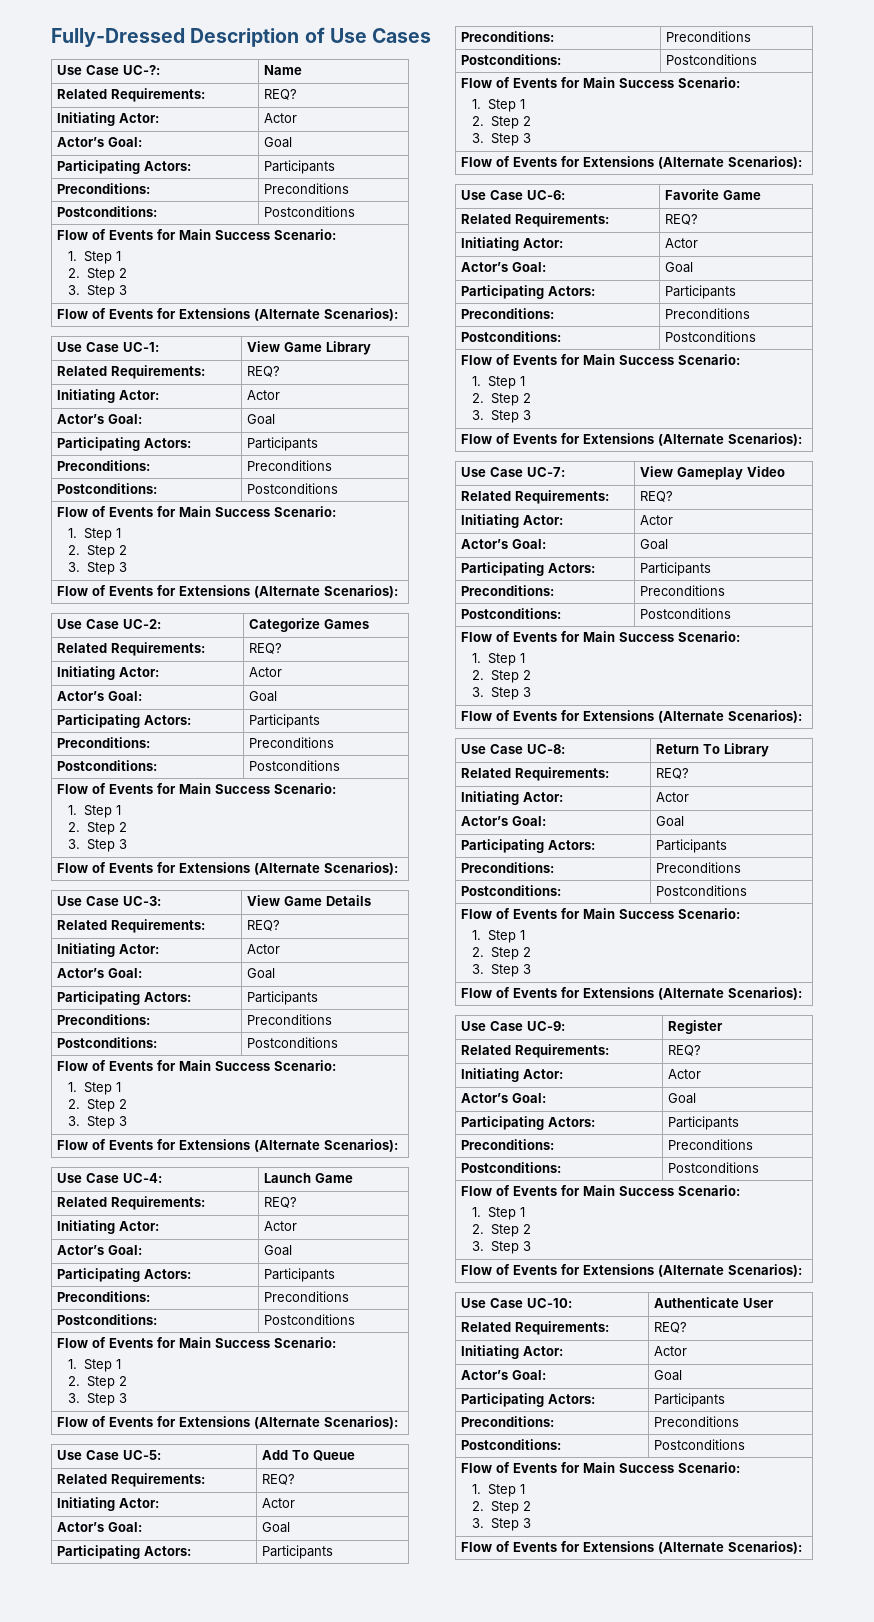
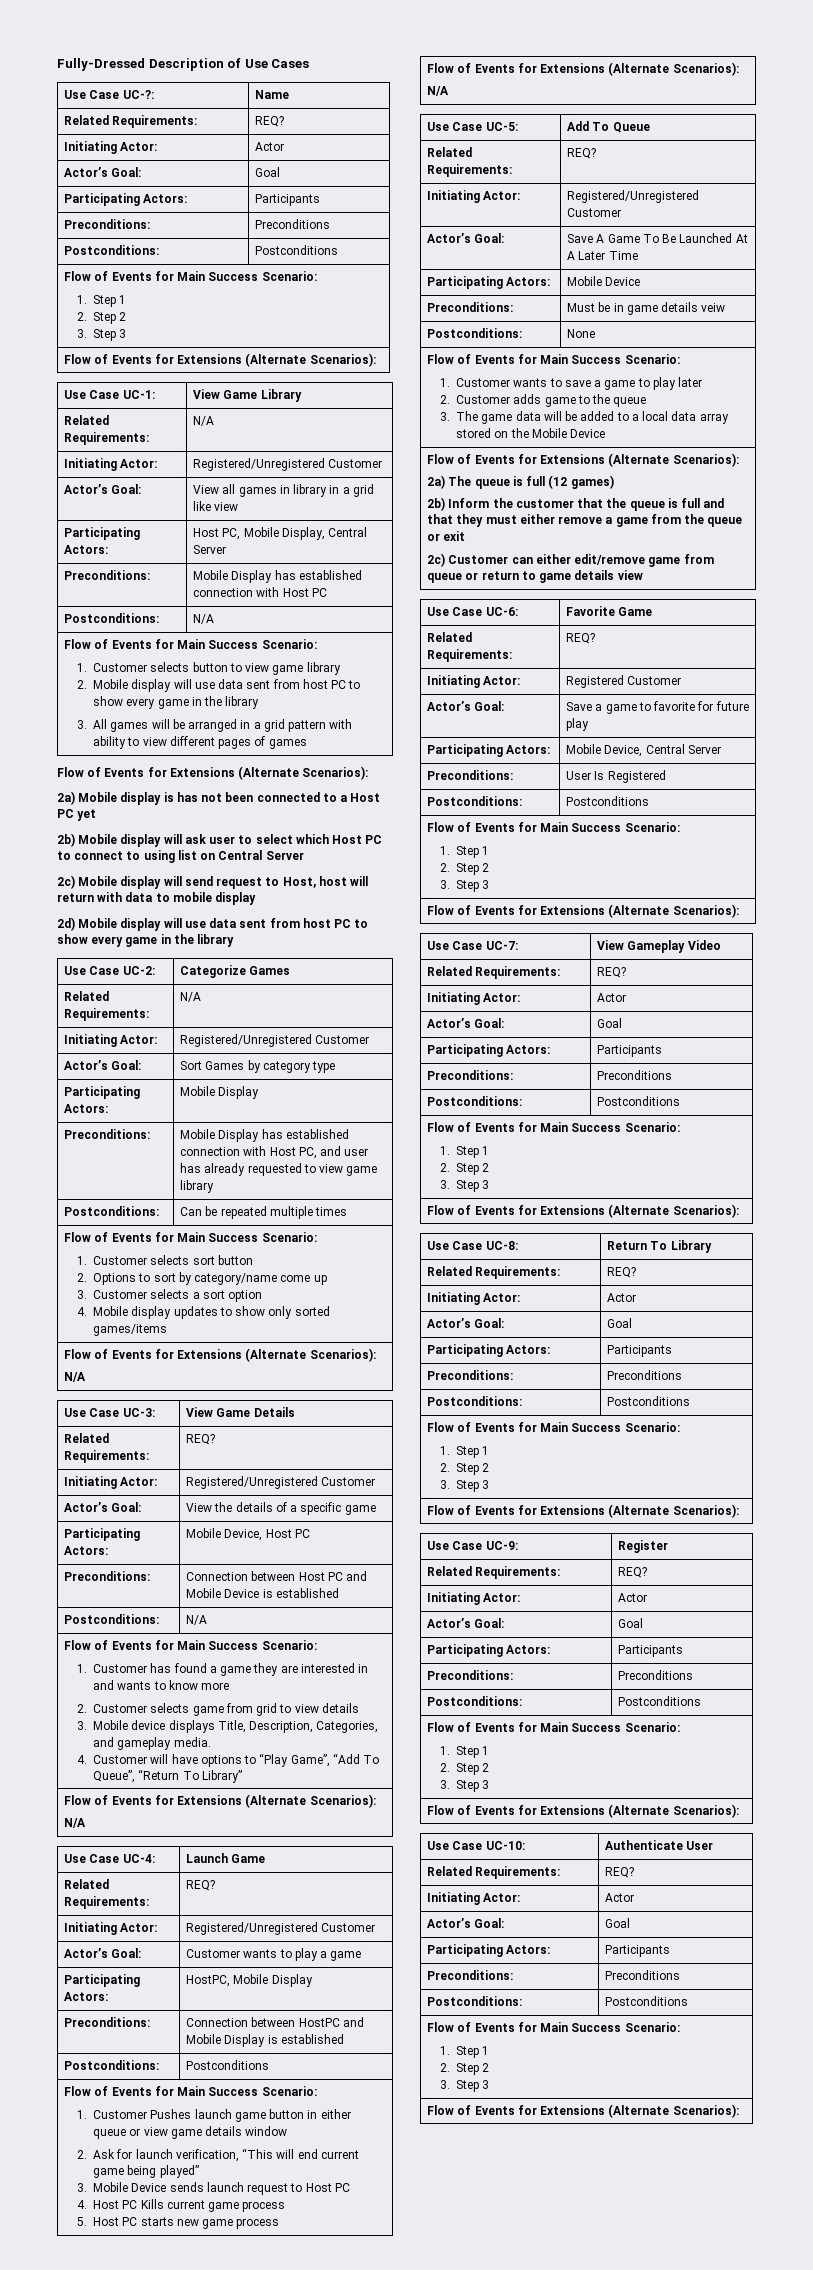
[246,366,280,377] [56,389,159,403] [246,390,280,400] [56,414,142,424] [246,414,275,425] [56,437,191,451] [246,437,318,451] [56,460,150,471] [246,460,332,471] [56,483,157,494] [246,483,338,494] [56,506,336,517] [68,528,121,541] [68,545,127,558] [68,562,127,575] [56,585,398,598] REQ? // Initiating Actor: | Actor // Actor’s Goal: | Goal // Participating Actors: | Participants // Preconditions: | Preconditions // Postconditions: | Postconditions // Flow of Events for Main Success Scenario: // 1. Step 1 // 2. Step 2 // 3. Step 3 // Flow of Events for Extensions (Alternate Scenarios): -> [193,416,215,426] [64,458,158,471] [193,458,383,471] [64,484,142,494] [193,484,374,497] [193,501,239,511] [64,527,141,540] [64,545,109,554] [193,527,368,540] [193,545,227,554] [64,570,151,580] [193,570,362,583] [193,587,327,597] [64,613,160,623] [193,614,215,624] [64,639,317,649] [77,662,341,675] [77,679,361,692] [93,696,260,709] [77,719,353,732] [93,736,307,749] [57,766,369,780] [57,791,381,805] [57,809,97,821] [57,833,383,847] [57,850,304,863] [57,875,369,889] [57,892,257,905] [57,917,369,931] [57,934,235,947] N/A // Initiating Actor: | Registered/Unregistered Customer // Actor’s Goal: | View all games in library in a grid like view // Participating Actors: | Host PC, Mobile Display, Central Server // Preconditions: | Mobile Display has established connection with Host PC // Postconditions: | N/A // Flow of Events for Main Success Scenario: // 1. Customer selects button to view game library // 2. Mobile display will use data sent from host PC to show every game in the library // 3. All games will be arranged in a grid pattern with ability to view different pages of games // Flow of Events for Extensions (Alternate Scenarios): // 2a) Mobile display is has not been connected to a Host PC yet // 2b) Mobile display will ask user to select which Host PC to connect to using list on Central Server // 2c) Mobile display will send request to Host, host will return with data to mobile display // 2d) Mobile display will use data sent from host PC to show every game in the library
[248,643,282,654] [56,666,159,680] [248,667,282,677] [56,691,142,701] [248,691,277,702] [56,714,191,728] [248,714,320,728] [56,737,150,748] [248,737,334,748] [56,760,157,771] [248,760,340,771] [56,783,336,794] [68,805,121,818] [68,822,127,835] [68,839,127,852] [56,862,398,875] REQ? // Initiating Actor: | Actor // Actor’s Goal: | Goal // Participating Actors: | Participants // Preconditions: | Preconditions // Postconditions: | Postconditions // Flow of Events for Main Success Scenario: // 1. Step 1 // 2. Step 2 // 3. Step 3 // Flow of Events for Extensions (Alternate Scenarios): -> [180,992,202,1002] [64,1034,158,1047] [180,1034,370,1047] [64,1060,142,1070] [180,1060,336,1073] [64,1086,141,1099] [64,1104,109,1113] [180,1086,260,1099] [64,1129,151,1139] [180,1129,349,1142] [180,1146,369,1159] [180,1163,378,1176] [180,1180,215,1193] [64,1206,160,1216] [180,1206,348,1219] [64,1232,317,1242] [77,1255,253,1265] [77,1272,327,1285] [77,1289,263,1302] [77,1306,330,1319] [93,1324,168,1336] [64,1348,376,1362] [64,1372,87,1382] N/A // Initiating Actor: | Registered/Unregistered Customer // Actor’s Goal: | Sort Games by category type // Participating Actors: | Mobile Display // Preconditions: | Mobile Display has established connection with Host PC, and user has already requested to view game library // Postconditions: | Can be repeated multiple times // Flow of Events for Main Success Scenario: // 1. Customer selects sort button // 2. Options to sort by category/name come up // 3. Customer selects a sort option // 4. Mobile display updates to show only sorted games/items // Flow of Events for Extensions (Alternate Scenarios): // N/A
[246,944,280,954] [56,968,142,978] [246,968,275,979] [56,991,191,1005] [246,991,318,1005] [56,1014,150,1025] [246,1014,332,1025] [56,1037,157,1048] [246,1037,338,1048] [56,1060,336,1071] [68,1082,121,1095] [68,1099,127,1112] [68,1116,127,1129] [56,1139,398,1152] Actor // Actor’s Goal: | Goal // Participating Actors: | Participants // Preconditions: | Preconditions // Postconditions: | Postconditions // Flow of Events for Main Success Scenario: // 1. Step 1 // 2. Step 2 // 3. Step 3 // Flow of Events for Extensions (Alternate Scenarios): -> [186,1476,376,1489] [64,1502,142,1512] [186,1502,376,1515] [64,1528,141,1541] [64,1546,109,1555] [186,1528,310,1541] [64,1571,151,1581] [186,1571,368,1581] [186,1588,339,1598] [64,1614,160,1624] [186,1615,208,1625] [64,1640,317,1650] [77,1663,369,1676] [93,1680,230,1690] [77,1703,359,1716] [77,1720,379,1733] [93,1737,211,1750] [77,1753,380,1767] [93,1769,242,1783] [64,1794,376,1808] [64,1818,87,1828] Registered/Unregistered Customer // Actor’s Goal: | View the details of a specific game // Participating Actors: | Mobile Device, Host PC // Preconditions: | Connection between Host PC and Mobile Device is established // Postconditions: | N/A // Flow of Events for Main Success Scenario: // 1. Customer has found a game they are interested in and wants to know more // 2. Customer selects game from grid to view details // 3. Mobile device displays Title, Description, Categories, and gameplay media. // 4. Customer will have options to “Play Game”, “Add To Queue”, “Return To Library” // Flow of Events for Extensions (Alternate Scenarios): // N/A
[263,1221,297,1231] [56,1245,142,1255] [263,1245,292,1256] [56,1268,191,1282] [263,1268,335,1282] [56,1291,150,1302] [263,1291,349,1302] Actor // Actor’s Goal: | Goal // Participating Actors: | Participants // Preconditions: | Preconditions -> [186,1922,376,1935] [64,1948,142,1958] [186,1948,362,1961] [64,1974,141,1987] [64,1992,109,2001] [186,1974,313,1987] [64,2017,151,2027] [186,2017,364,2027] [186,2034,344,2047] Registered/Unregistered Customer // Actor’s Goal: | Customer wants to play a game // Participating Actors: | HostPC, Mobile Display // Preconditions: | Connection between HostPC and Mobile Display is established
[83,1359,121,1372] [68,1376,127,1389] [68,1393,127,1406] [56,1416,398,1429] Step 1 // 2. Step 2 // 3. Step 3 // Flow of Events for Extensions (Alternate Scenarios): -> [93,2109,351,2122] [93,2126,288,2139] [77,2148,359,2162] [93,2165,199,2178] [77,2182,350,2195] [77,2199,286,2212] [77,2217,280,2229] [427,62,739,76] [427,86,450,96] Customer Pushes launch game button in either queue or view game details window // 2. Ask for launch verification, “This will end current game being played” // 3. Mobile Device sends launch request to Host PC // 4. Host PC Kills current game process // 5. Host PC starts new game process // Flow of Events for Extensions (Alternate Scenarios): // N/A
[261,1498,295,1508] [56,1522,142,1532] [261,1522,290,1533] [56,1545,191,1559] [261,1545,333,1559] [460,31,554,42] [665,31,751,42] [460,54,561,65] [665,54,757,65] [460,77,740,88] [472,99,525,112] [472,116,531,129] [472,133,531,146] [460,156,802,169] Actor // Actor’s Goal: | Goal // Participating Actors: | Participants // Preconditions: | Preconditions // Postconditions: | Postconditions // Flow of Events for Main Success Scenario: // 1. Step 1 // 2. Step 2 // 3. Step 3 // Flow of Events for Extensions (Alternate Scenarios): -> [567,190,700,203] [567,208,622,217] [427,233,505,243] [567,233,748,243] [567,251,638,260] [427,276,551,289] [567,276,641,286] [427,302,514,312] [567,302,726,315] [427,328,523,338] [567,329,596,338] [427,354,680,364] [440,377,703,390] [440,394,647,407] [440,411,729,424] [456,428,606,438] [427,453,739,467] [427,475,614,489] [427,497,725,511] [427,514,743,527] [427,531,466,541] [427,553,714,567] [427,570,643,583] Registered/Unregistered Customer // Actor’s Goal: | Save A Game To Be Launched At A Later Time // Participating Actors: | Mobile Device // Preconditions: | Must be in game details veiw // Postconditions: | None // Flow of Events for Main Success Scenario: // 1. Customer wants to save a game to play later // 2. Customer adds game to the queue // 3. The game data will be added to a local data array stored on the Mobile Device // Flow of Events for Extensions (Alternate Scenarios): // 2a) The queue is full (12 games) // 2b) Inform the customer that the queue is full and that they must either remove a game from the queue or exit // 2c) Customer can either edit/remove game from queue or return to game details view
[664,238,698,248] [460,262,546,272] [664,262,693,273] [460,285,595,299] [664,285,736,299] [460,308,554,319] [664,308,750,319] Actor // Actor’s Goal: | Goal // Participating Actors: | Participants // Preconditions: | Preconditions -> [566,675,682,688] [427,701,505,711] [566,701,749,714] [566,718,590,731] [427,744,551,757] [566,744,721,757] [427,770,514,780] [566,770,666,783] Registered Customer // Actor’s Goal: | Save a game to favorite for future play // Participating Actors: | Mobile Device, Central Server // Preconditions: | User Is Registered

